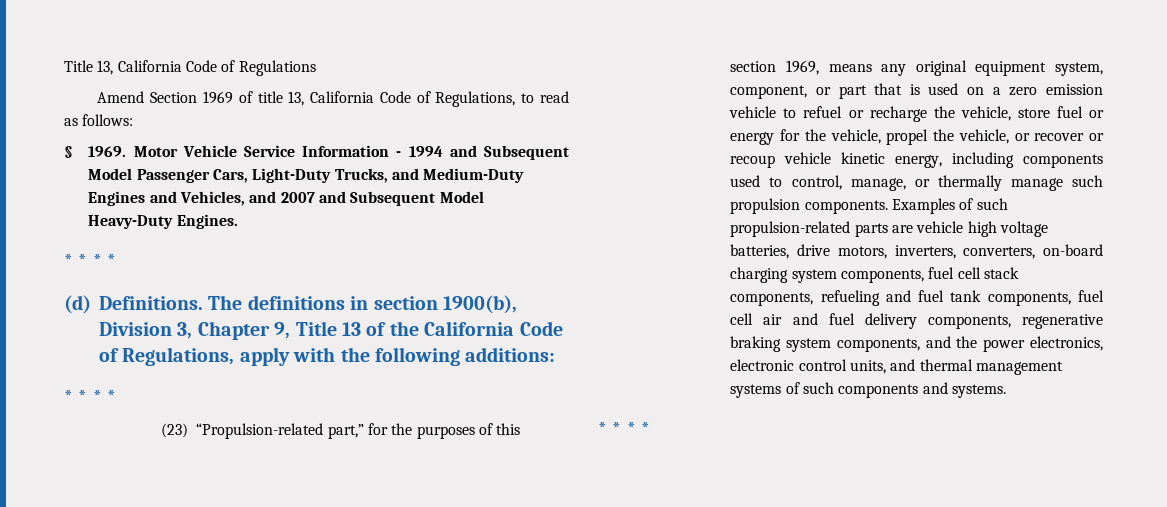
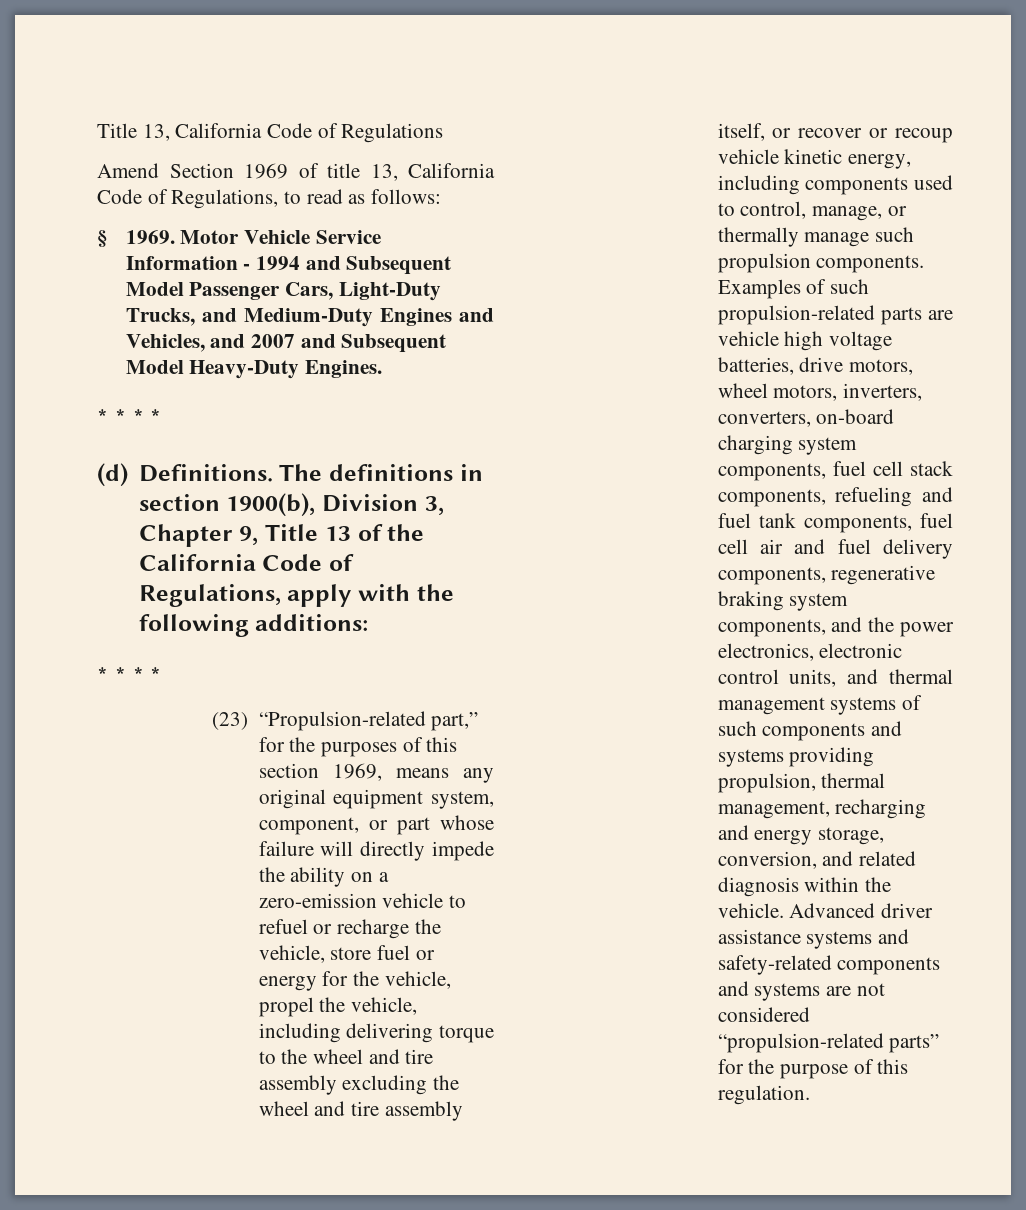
[874,83,1103,96] that is used on a zero emission -> [440,815,495,830] [258,841,494,861] [258,867,389,887] [258,893,377,908] whose failure will directly impede the ability on a zero-emission
(1009, 136) none -> [258,1023,494,1043] [258,1049,434,1064] [258,1075,459,1095] [258,1101,463,1121] [717,123,765,141] including delivering torque to the wheel and tire assembly excluding the wheel and tire assembly itself,
(887, 252) none -> [717,383,838,401] wheel motors,
[951,384,1006,398] [598,422,651,436] systems. // * * * * -> [717,747,875,767] [717,773,886,793] [717,799,927,819] [717,825,884,845] [717,851,916,869] [717,877,891,897] [717,903,933,918] [717,929,909,949] [717,955,941,975] [717,981,885,1001] [717,1007,810,1022] [717,1033,940,1053] [717,1059,909,1079] [717,1085,810,1105] systems providing propulsion, thermal management, recharging and energy storage, conversion, and related diagnosis within the vehicle. Advanced driver assistance systems and safety-related components and systems are not considered “propulsion-related parts” for the purpose of this regulation.

